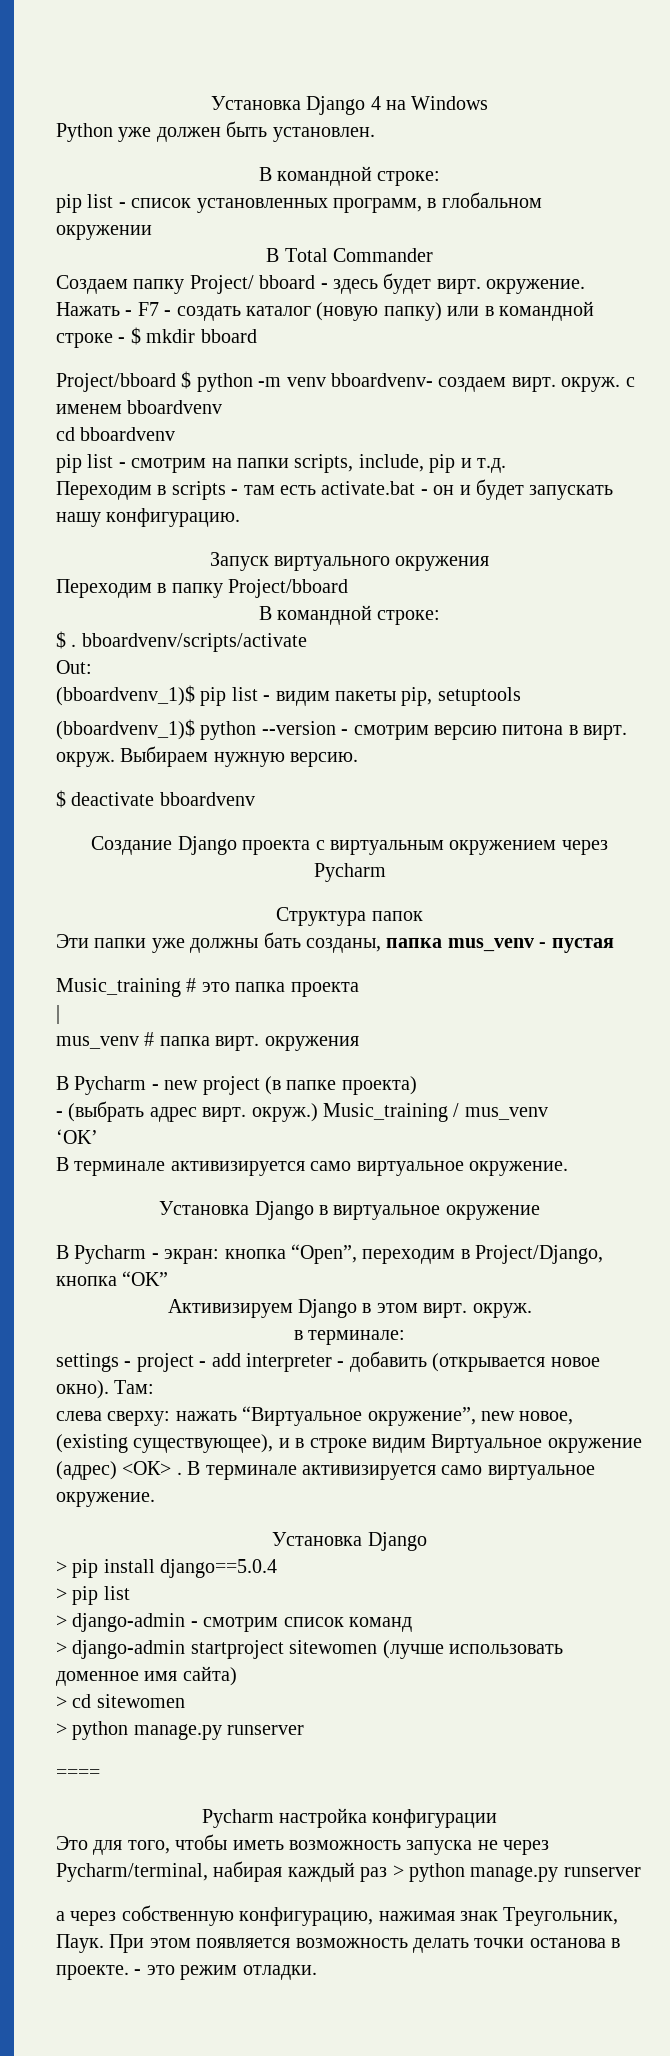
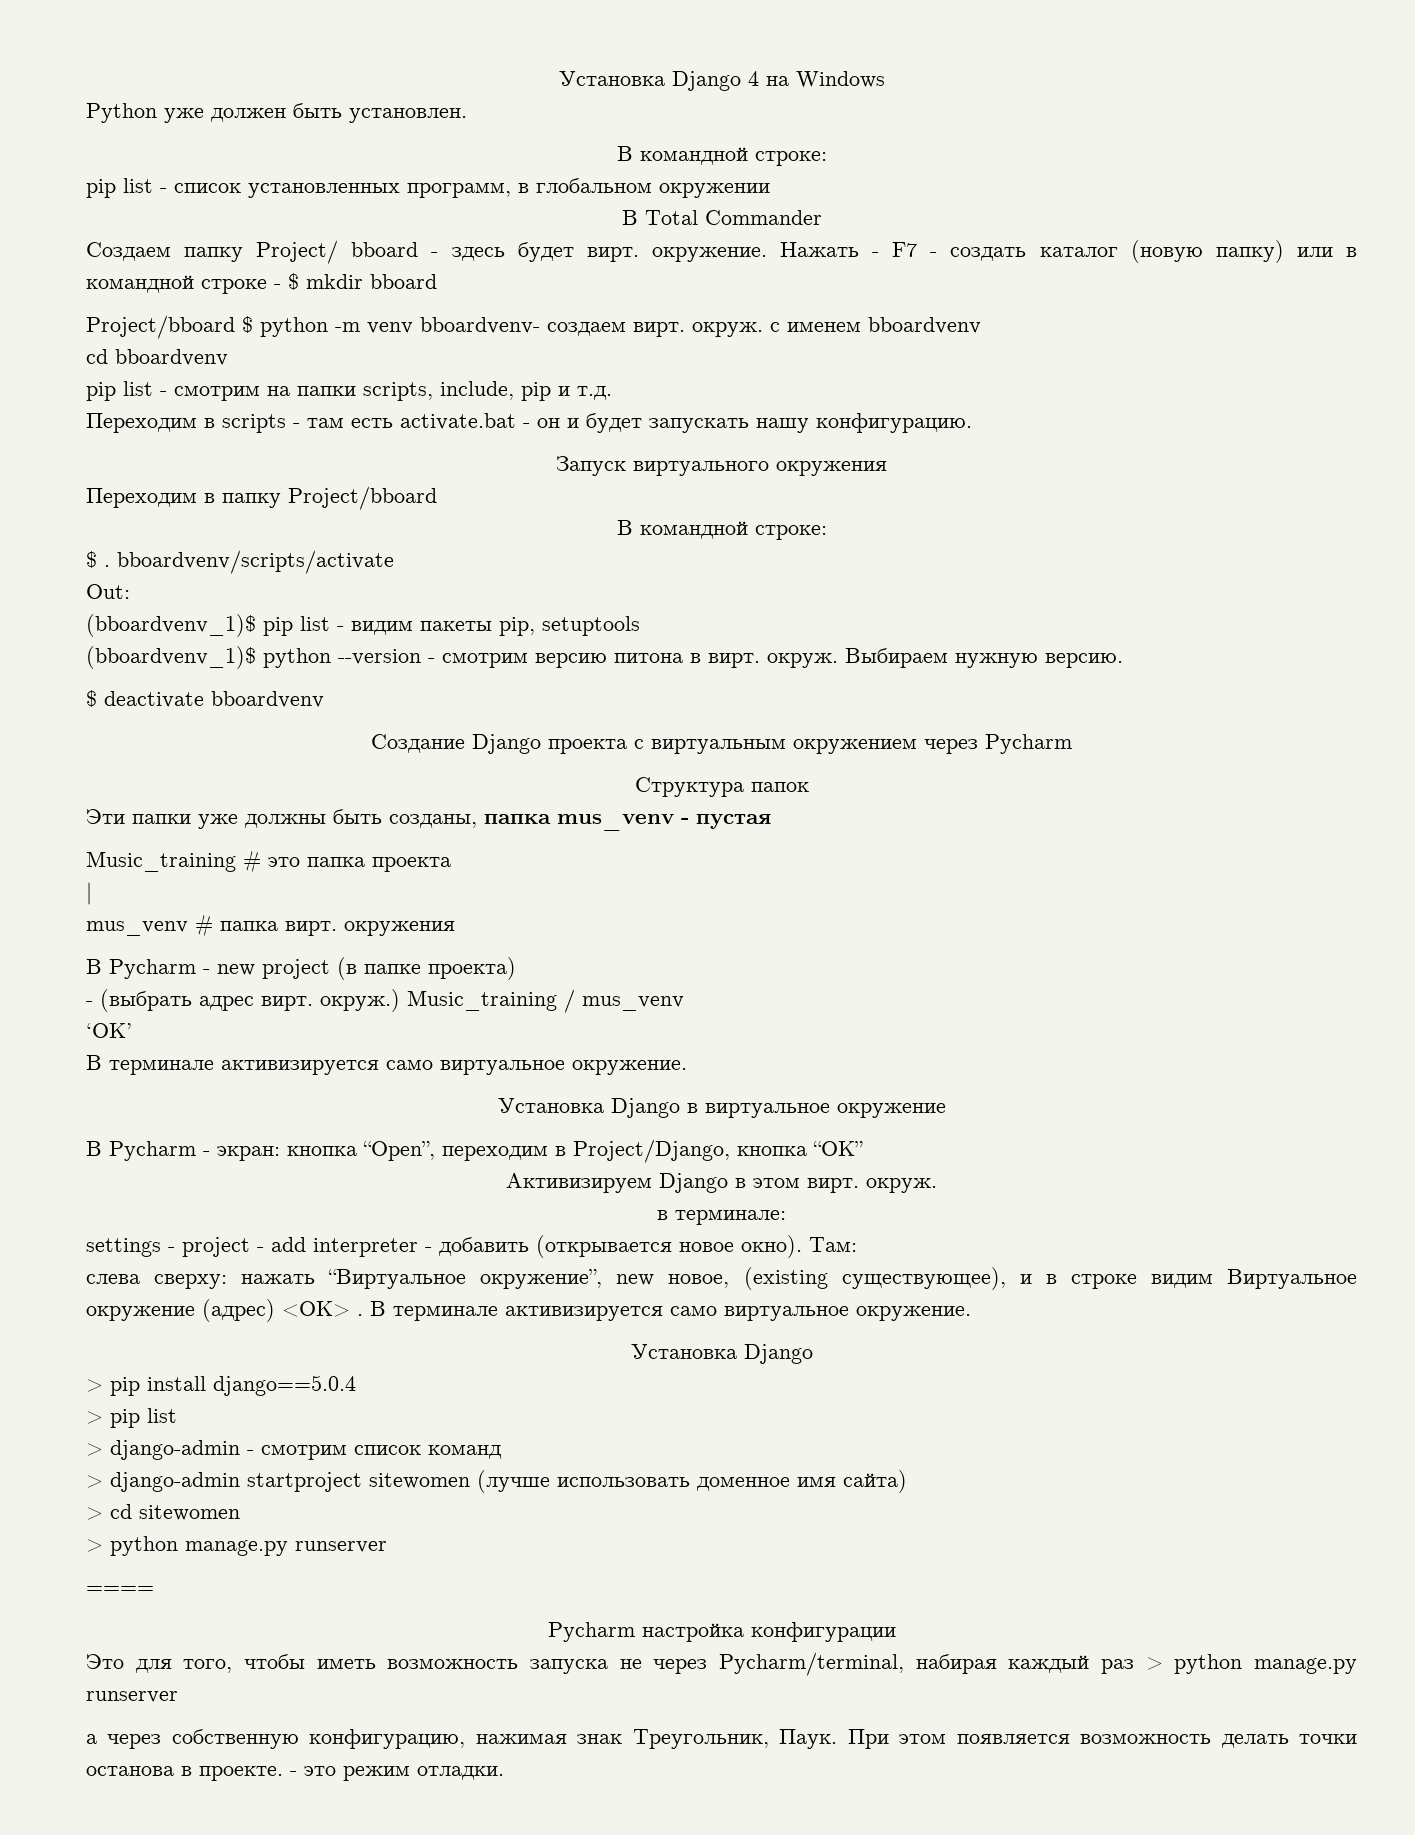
[263,932,301,948] бать -> [333,809,382,824] быть

